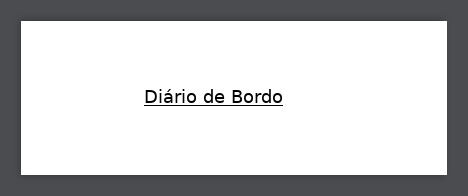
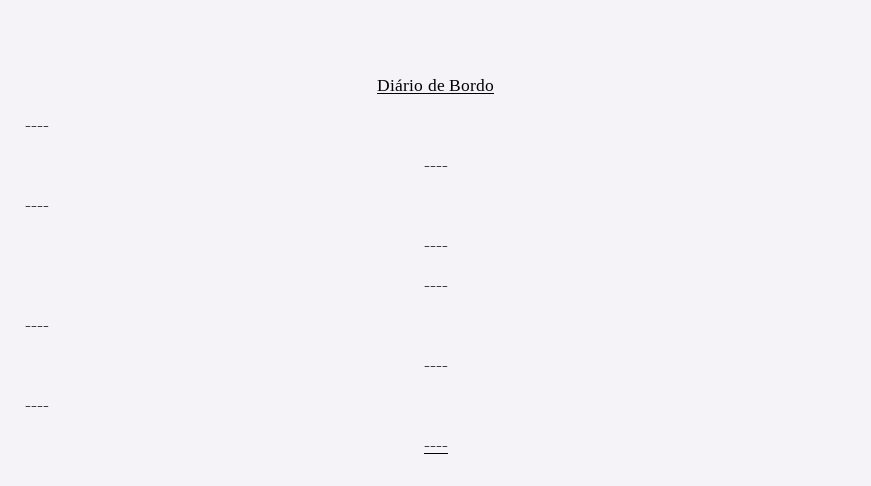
(283, 96) none -> [25,126,49,131] [423,166,448,171] [25,206,49,211] [423,246,448,251] [423,286,448,291] [25,326,49,331] [423,366,448,371] [25,406,49,411] [423,446,448,451] // ---- // ---- // ---- // ---- // ---- // ---- // ---- // ---- // ----

